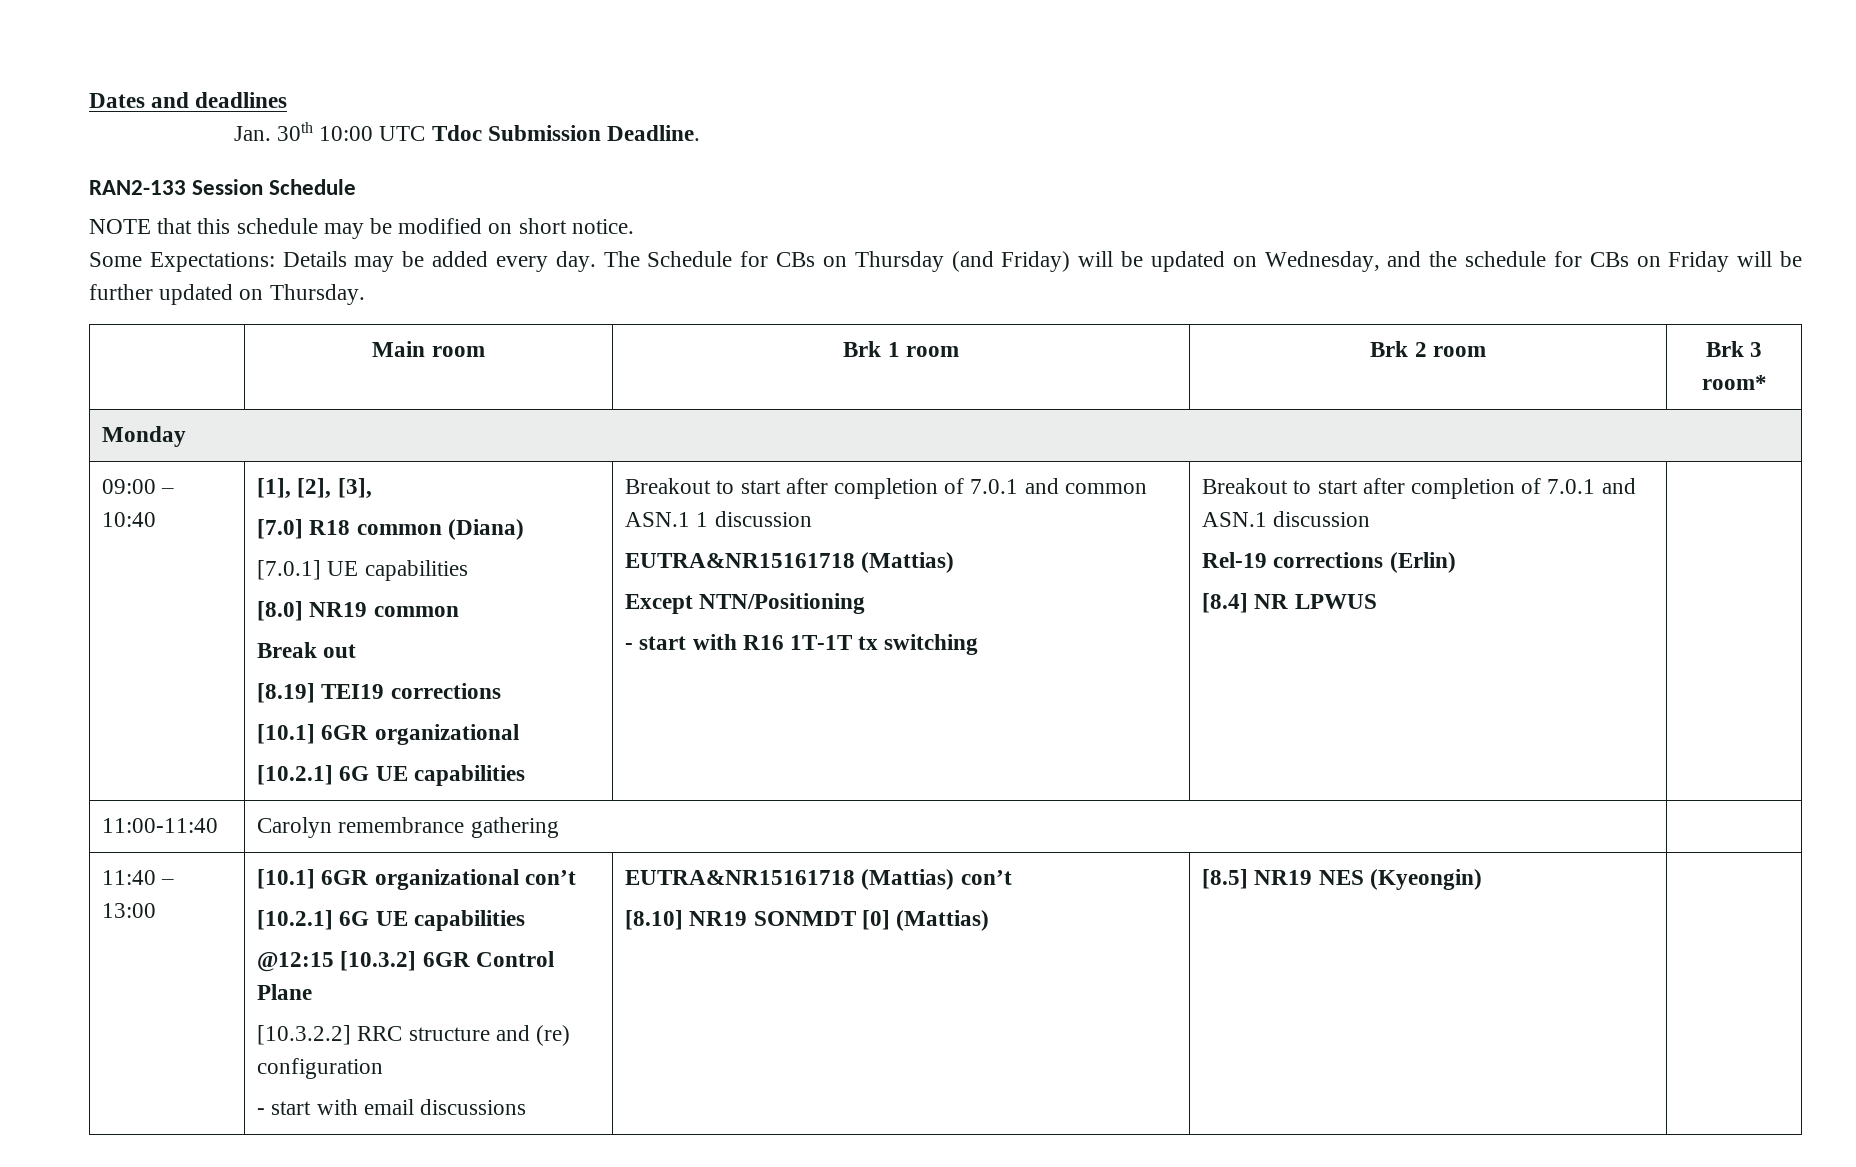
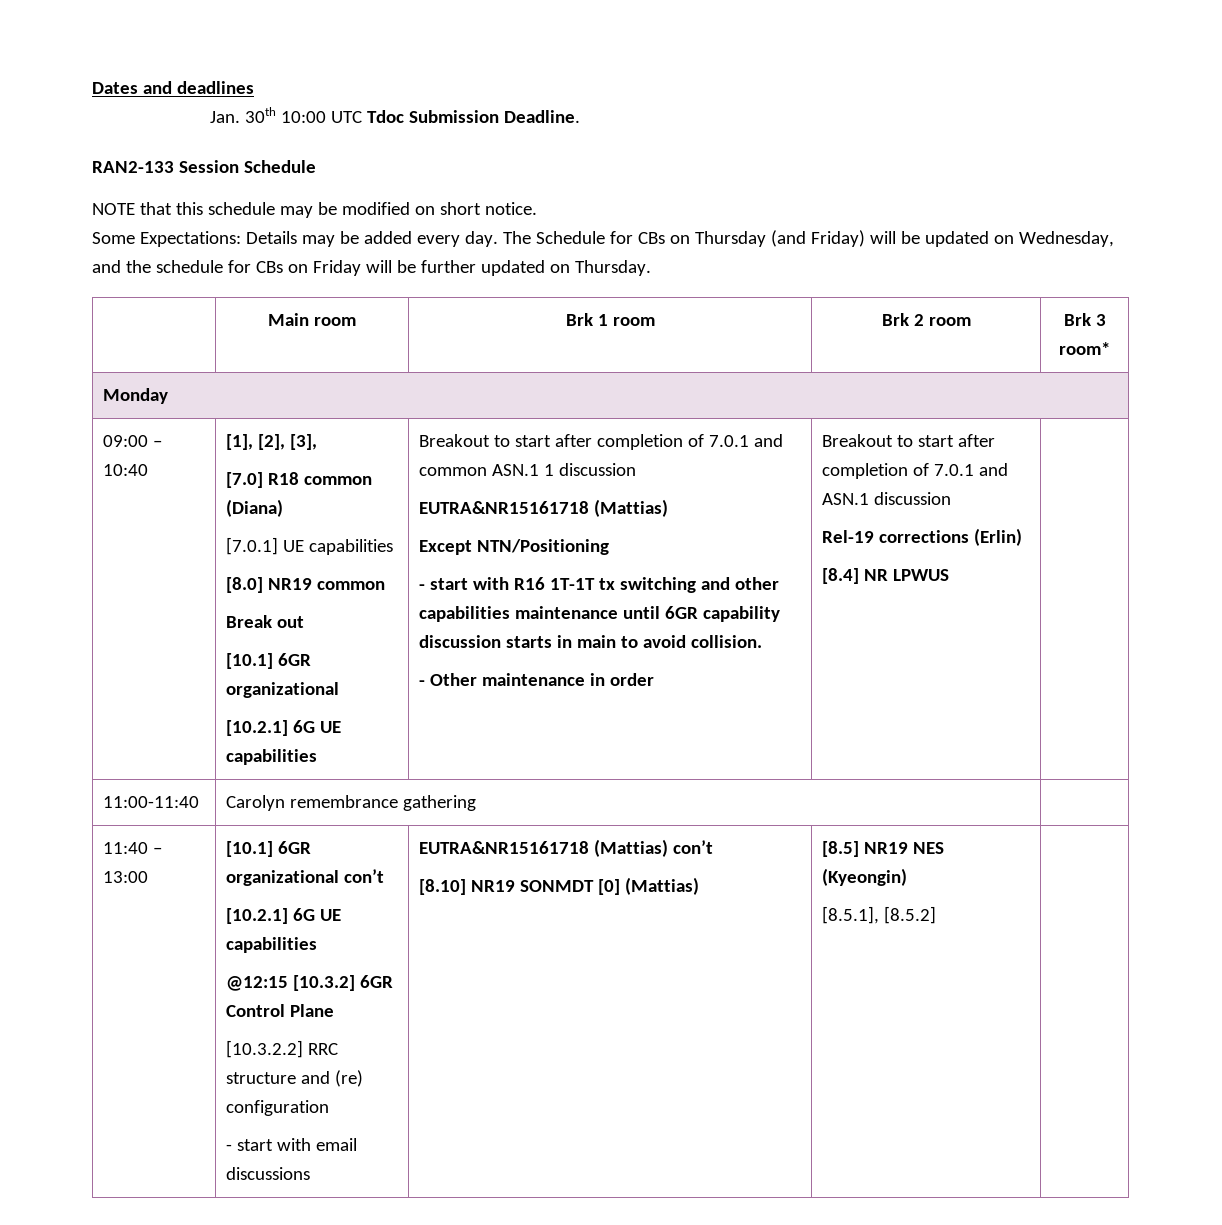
[257,683,501,703] // [8.19] TEI19 corrections -> (305, 622) none
(979, 644) none -> [701,577,780,590] [419,606,781,622] [419,635,763,648] [419,673,655,686] and other capabilities maintenance until 6GR capability discussion starts in main to avoid collision. // - Other maintenance in order
(1482, 879) none -> [822,906,937,924] // [8.5.1], [8.5.2]

